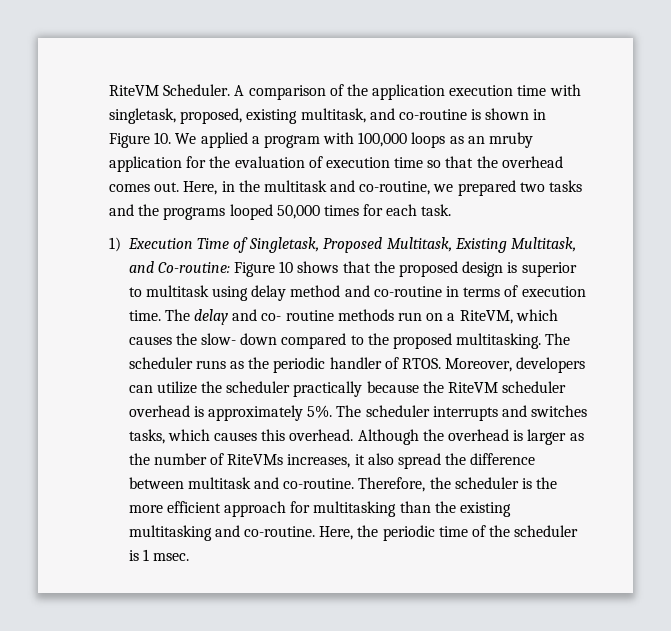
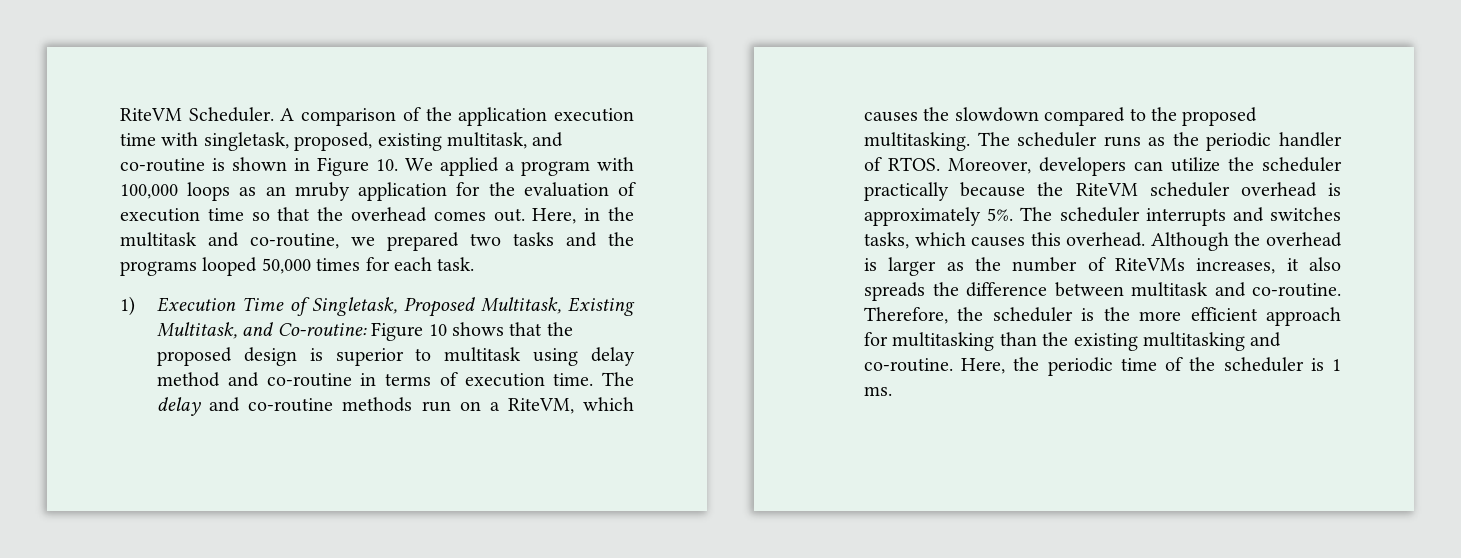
[261,310,334,321] co- routine -> [248,398,334,412] co-routine
[201,333,278,345] slow- down -> [954,107,1039,122] slowdown
[398,453,442,469] spread -> [864,282,926,301] spreads
[153,553,190,561] msec. -> [864,386,893,396] ms.

